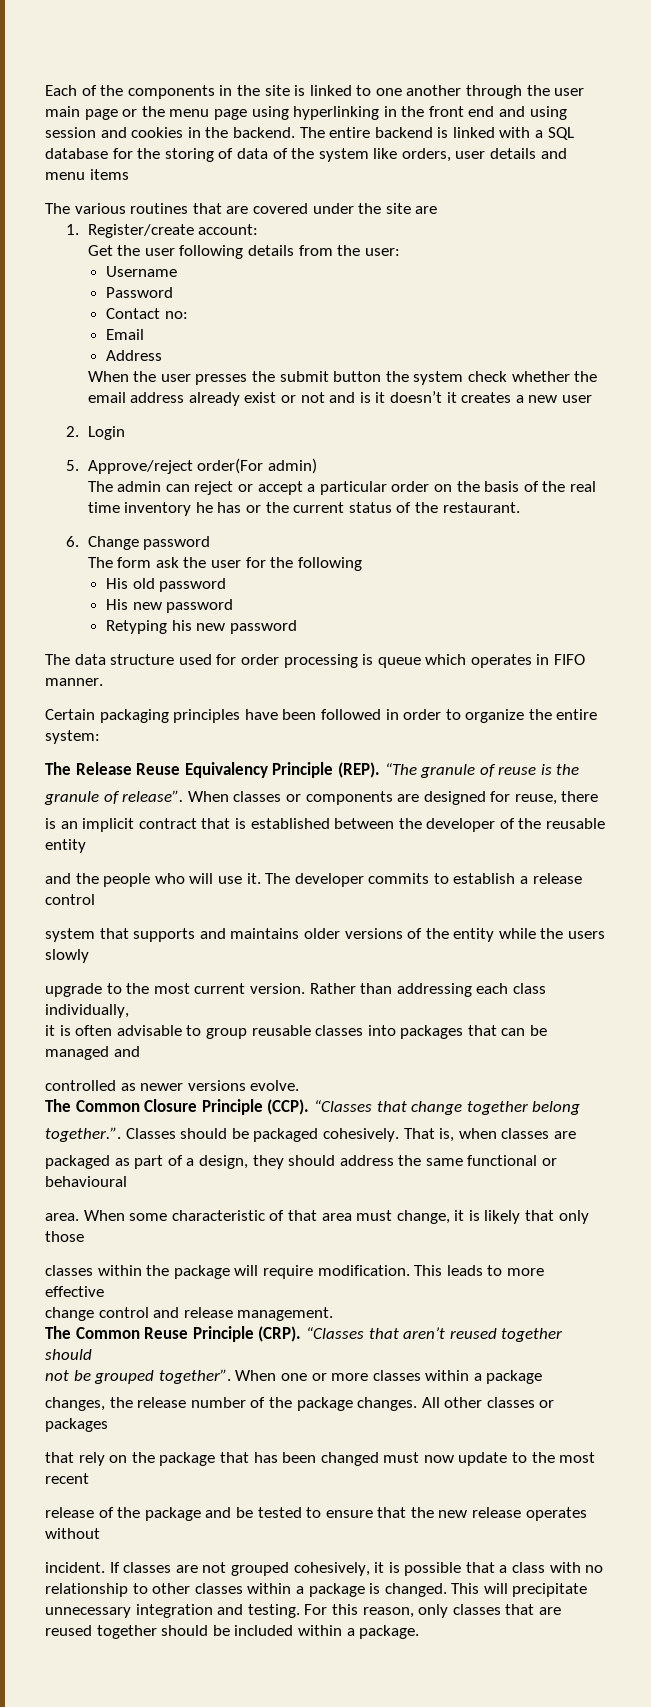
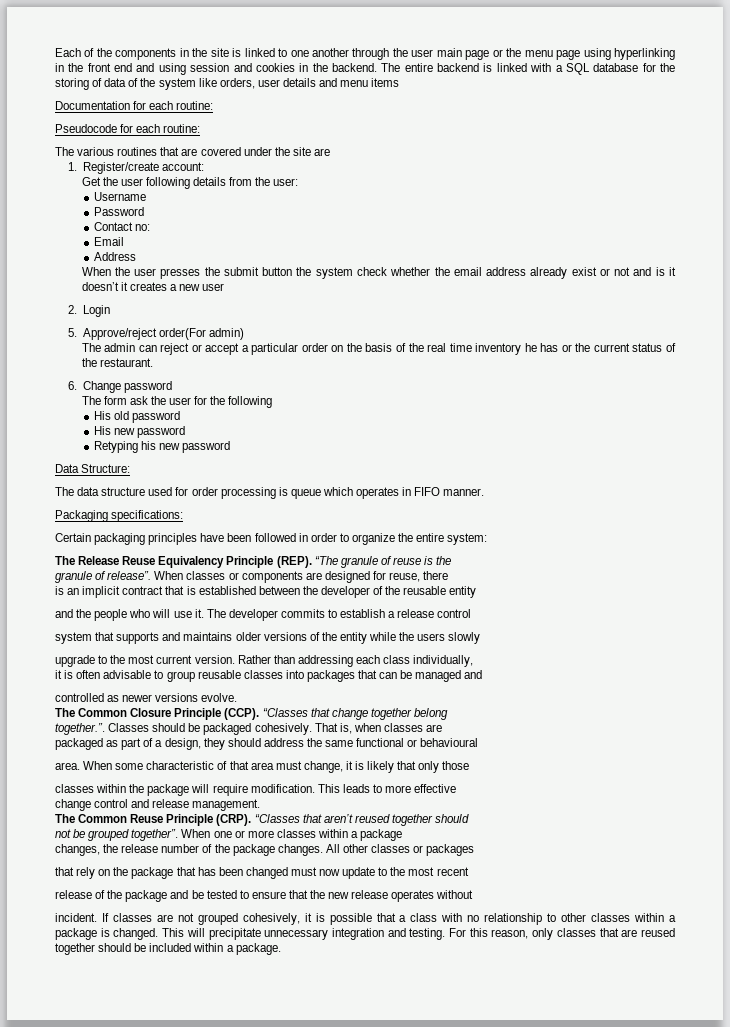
(129, 174) none -> [55,101,214,110] [55,124,201,133] // Documentation for each routine: // Pseudocode for each routine:
(298, 627) none -> [55,464,131,473] // Data Structure:
(103, 682) none -> [55,510,184,522] // Packaging specifications:

